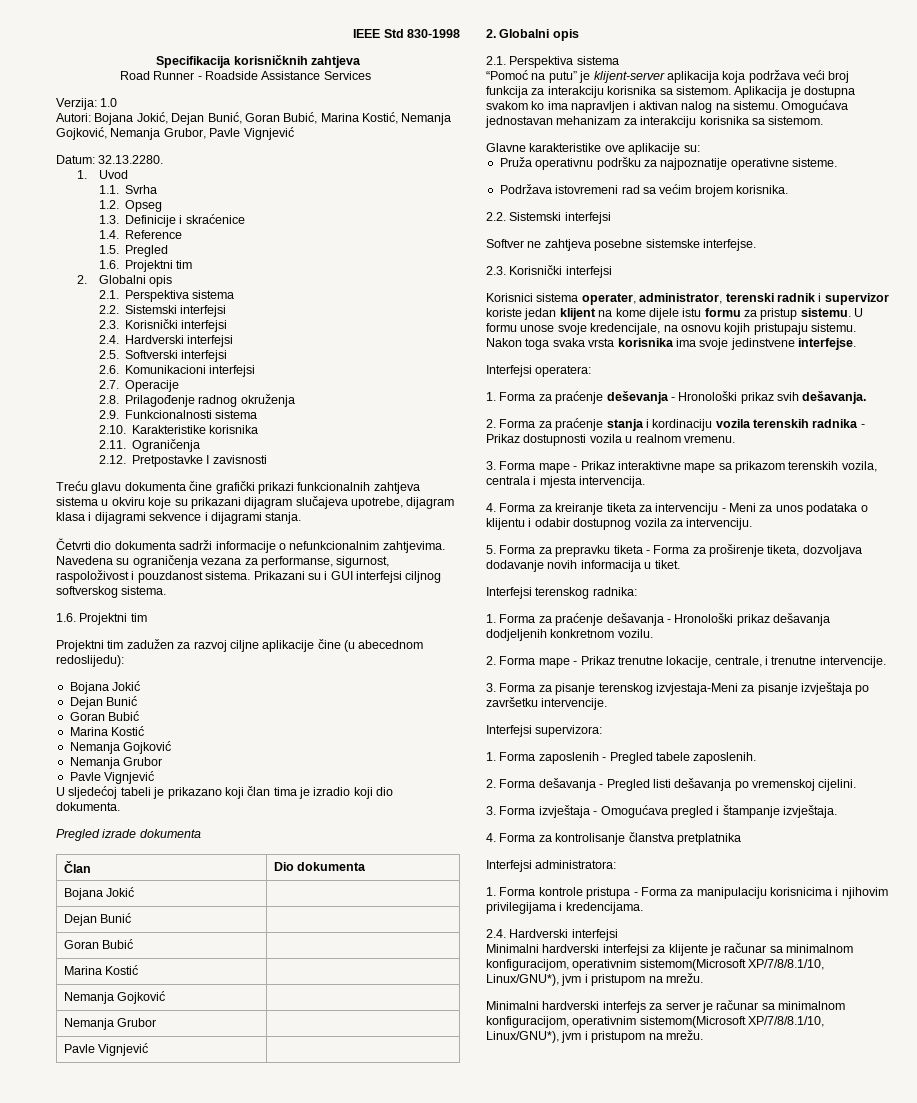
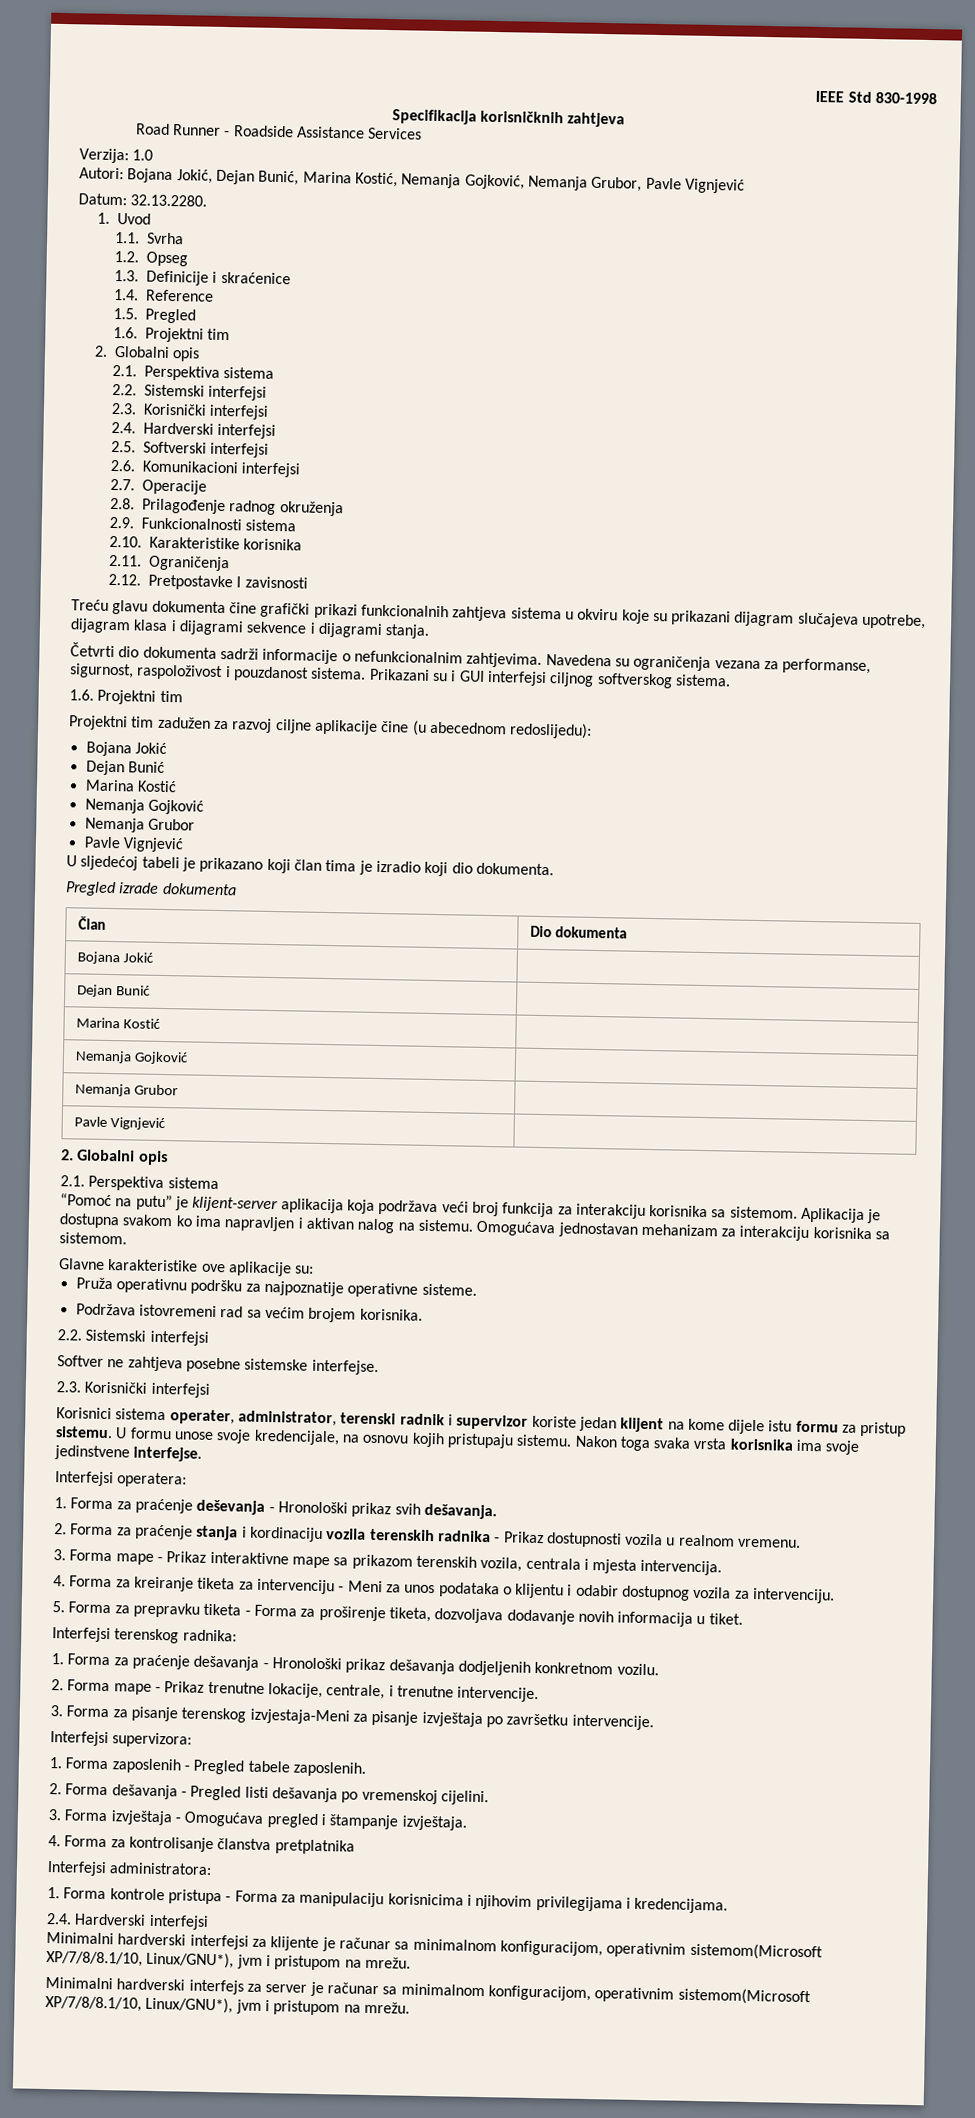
[244,112,318,124] Goran Bubić, -> (300, 178) none
[69,711,140,721] // Goran Bubić -> (165, 767) none
[64,939,134,949] // Goran Bubić | -> (151, 990) none

